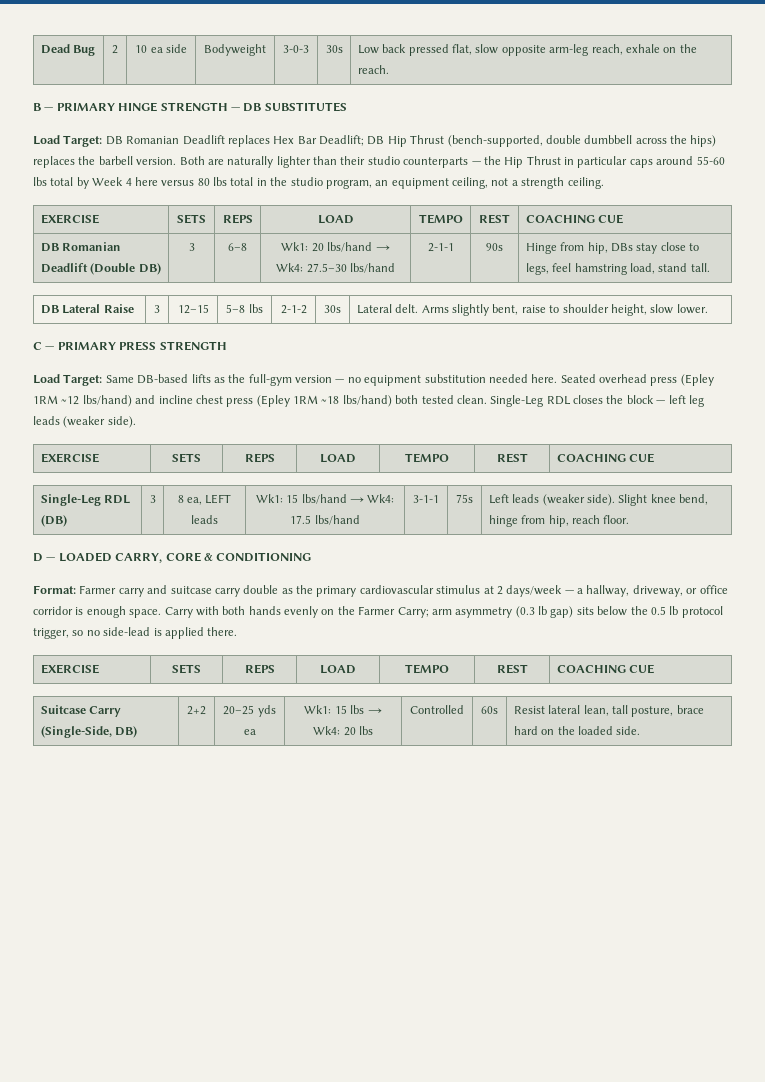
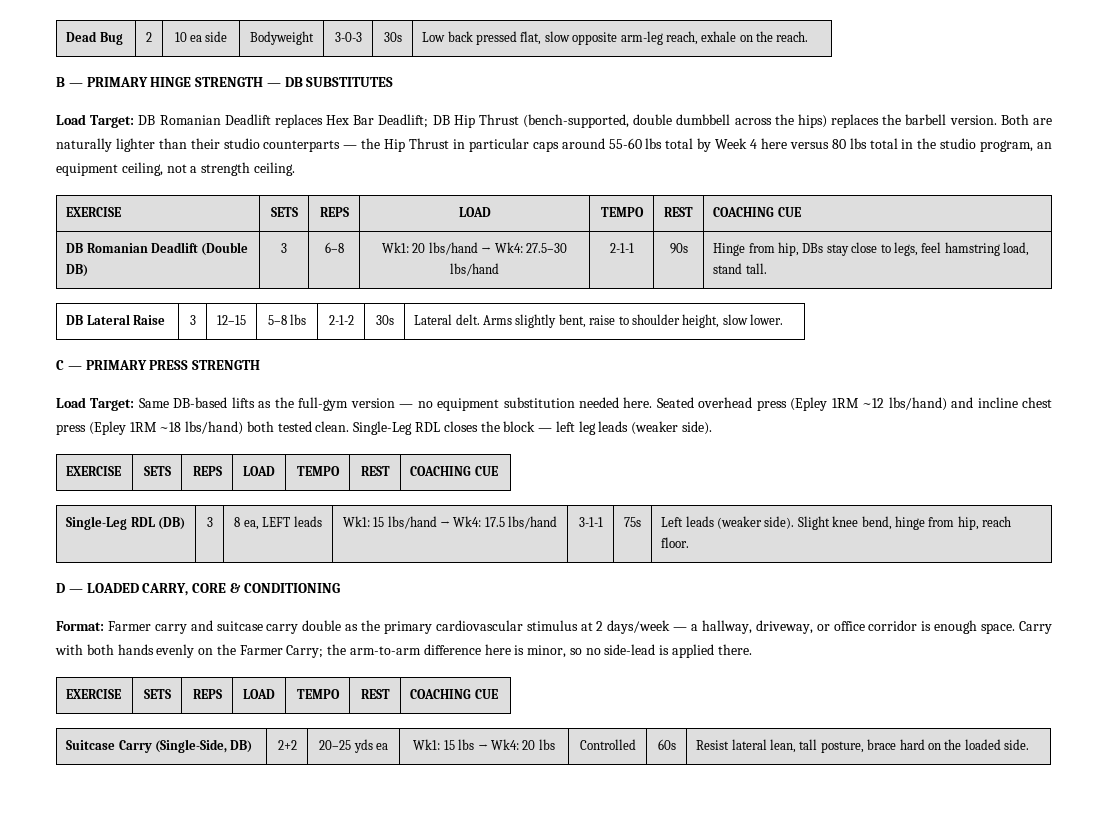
[431,606,723,618] [33,628,69,639] arm asymmetry (0.3 lb gap) sits below the 0.5 lb protocol trigger, -> [327,644,567,658] the arm-to-arm difference here is minor,

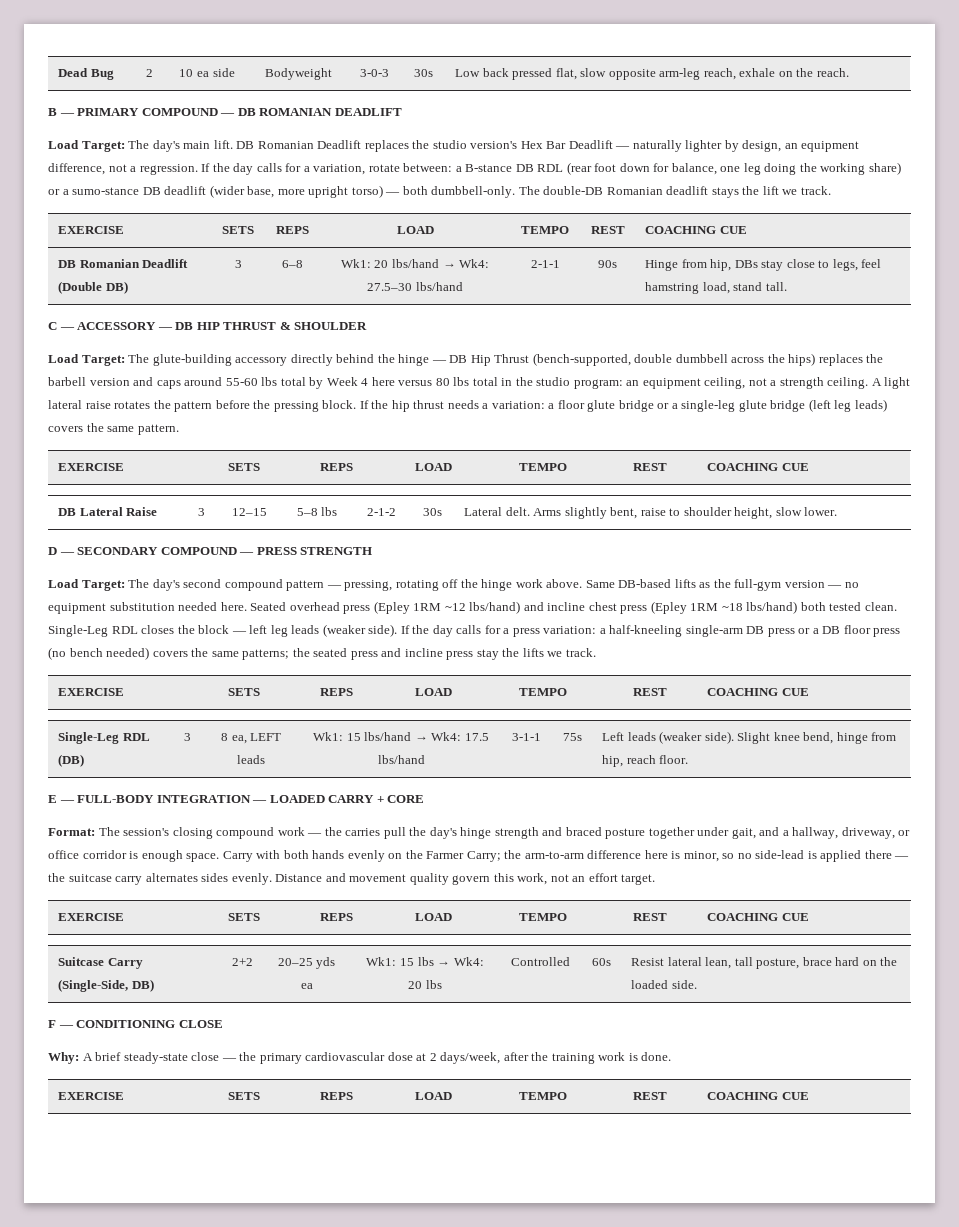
[150,77,394,87] [56,114,1052,128] [56,138,1052,152] [56,162,295,176] HINGE STRENGTH — DB SUBSTITUTES // Load Target: DB Romanian Deadlift replaces Hex Bar Deadlift; DB Hip Thrust (bench-supported, double dumbbell across the hips) replaces the barbell version. Both are naturally lighter than their studio counterparts — the Hip Thrust in particular caps around 55-60 lbs total by Week 4 here versus 80 lbs total in the studio program, an equipment ceiling, not a strength ceiling. -> [141,108,402,116] [48,140,860,152] [48,162,901,175] [48,185,831,198] COMPOUND — DB ROMANIAN DEADLIFT // Load Target: The day's main lift. DB Romanian Deadlift replaces the studio version's Hex Bar Deadlift — naturally lighter by design, an equipment difference, not a regression. If the day calls for a variation, rotate between: a B-stance DB RDL (rear foot down for balance, one leg doing the working share) or a sumo-stance DB deadlift (wider base, more upright torso) — both dumbbell-only. The double-DB Romanian deadlift stays the lift we track.
(767, 268) none -> [48,322,368,330] [48,353,884,366] [48,377,911,389] [48,399,887,412] [48,423,179,435] [58,463,125,471] [227,463,260,471] [319,463,353,471] [414,463,452,471] [519,463,567,471] [633,463,667,471] [707,463,809,471] // C — ACCESSORY — DB HIP THRUST & SHOULDER // Load Target: The glute-building accessory directly behind the hinge — DB Hip Thrust (bench-supported, double dumbbell across the hips) replaces the barbell version and caps around 55-60 lbs total by Week 4 here versus 80 lbs total in the studio program: an equipment ceiling, not a strength ceiling. A light lateral raise rotates the pattern before the pressing block. If the hip thrust needs a variation: a floor glute bridge or a single-leg glute bridge (left leg leads) covers the same pattern. // EXERCISE | SETS | REPS | LOAD | TEMPO | REST | COACHING CUE
[56,360,147,370] C — PRIMARY -> [48,547,255,555] D — SECONDARY COMPOUND —
(135, 404) none -> [128,579,583,591] The day's second compound pattern — pressing, rotating off the hinge work above.
(713, 428) none -> [400,625,901,637] [48,647,596,660] If the day calls for a press variation: a half-kneeling single-arm DB press or a DB floor press (no bench needed) covers the same patterns; the seated press and incline press stay the lifts we track.
[56,583,189,596] D — LOADED CARRY, -> [48,795,384,803] E — FULL-BODY INTEGRATION — LOADED CARRY +
[229,583,340,593] & CONDITIONING -> (425, 799) none
[107,620,688,634] Farmer carry and suitcase carry double as the primary cardiovascular stimulus at 2 days/week — -> [98,827,780,839] The session's closing compound work — the carries pull the day's hinge strength and braced posture together under gait, and
[717,644,752,655] there. -> [864,850,910,859] [48,873,656,885] there — the suitcase carry alternates sides evenly. Distance and movement quality govern this work, not an effort target.
(1030, 744) none -> [48,1020,223,1028] [48,1052,672,1064] [58,1092,125,1100] [227,1092,260,1100] [319,1092,353,1100] [414,1092,452,1100] [519,1092,567,1100] [633,1092,667,1100] [707,1092,809,1100] // F — CONDITIONING CLOSE // Why: A brief steady-state close — the primary cardiovascular dose at 2 days/week, after the training work is done. // EXERCISE | SETS | REPS | LOAD | TEMPO | REST | COACHING CUE

